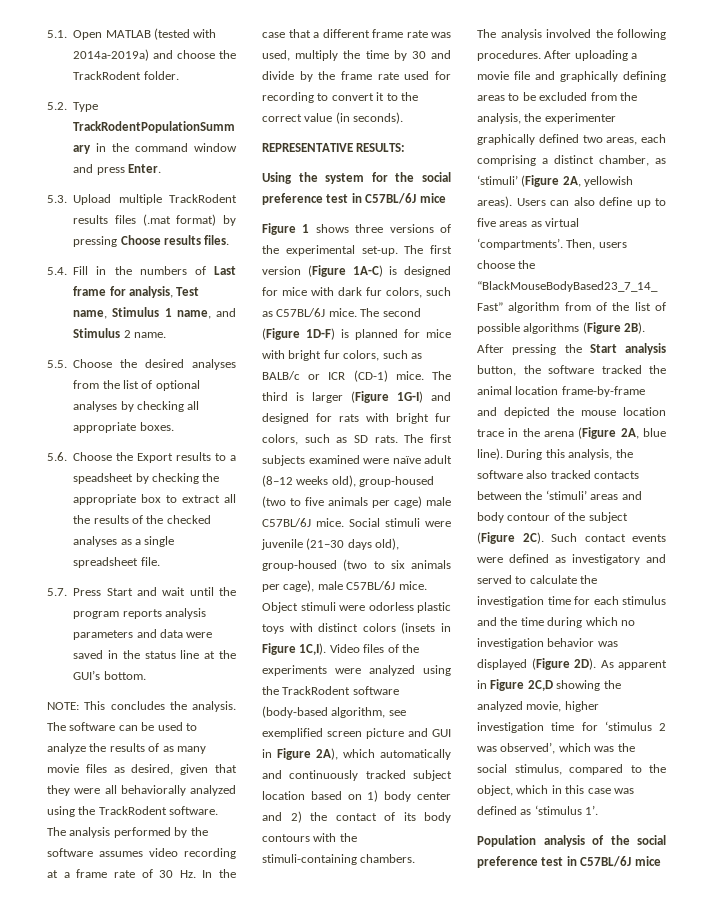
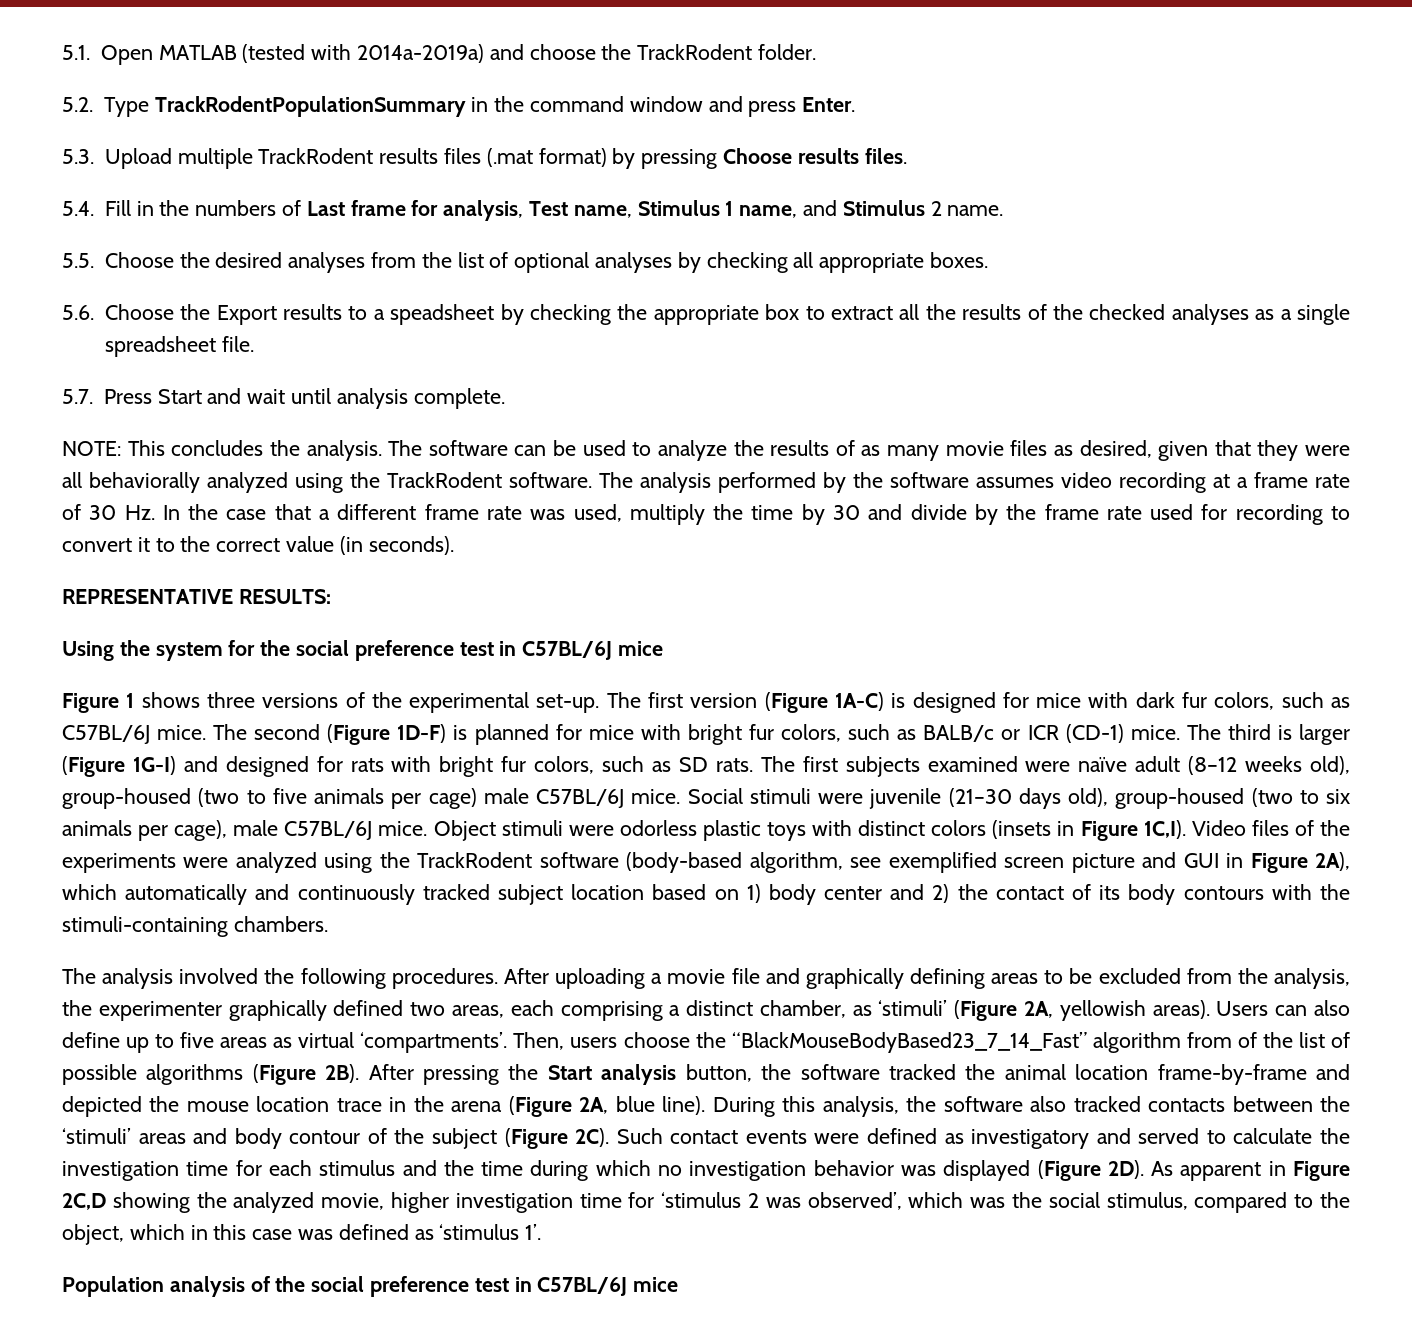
[218,587,236,596] [73,608,206,619] [73,629,213,640] [73,650,236,659] [73,670,146,680] the program reports analysis parameters and data were saved in the status line at the GUI’s bottom. -> [336,388,505,409] analysis complete.

